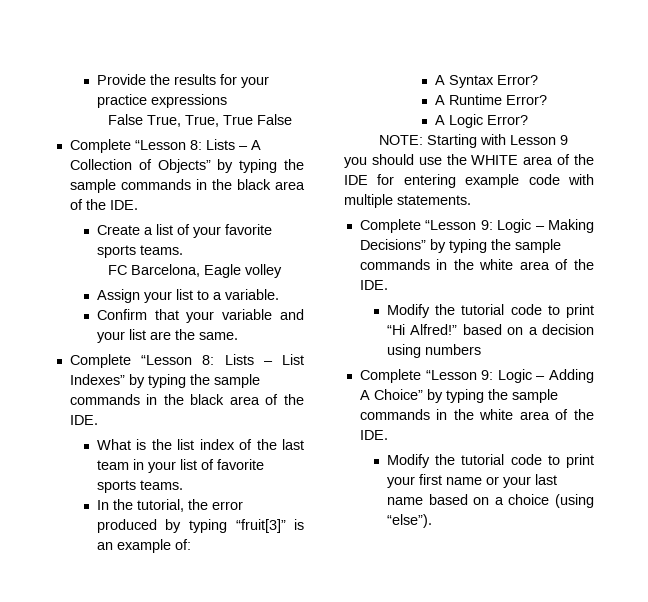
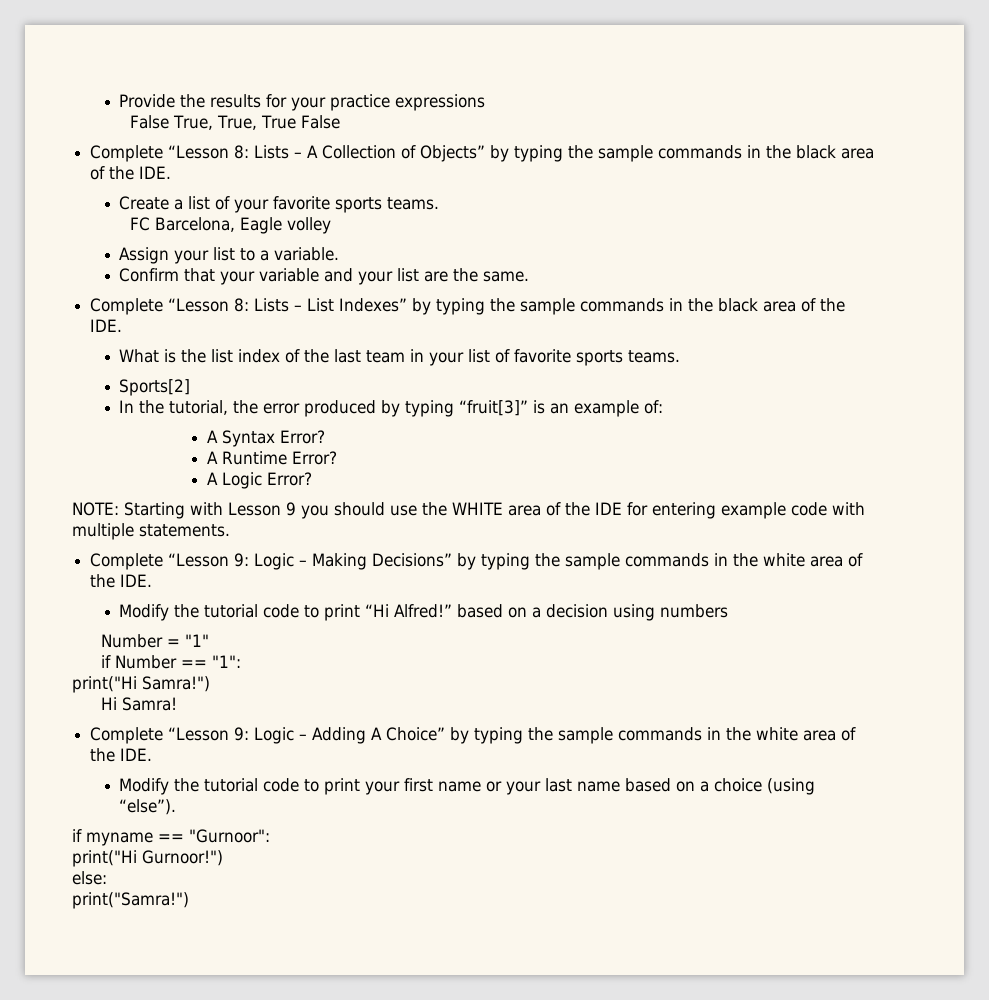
(183, 485) none -> [119,379,191,396] // Sports[2]
(481, 349) none -> [101,634,210,648] [101,655,242,669] [72,676,210,693] [101,697,178,711] // Number = "1" // if Number == "1": // print("Hi Samra!") // Hi Samra!
(432, 521) none -> [72,829,270,846] [72,850,223,867] [72,871,107,885] [72,892,189,909] // if myname == "Gurnoor": // print("Hi Gurnoor!") // else: // print("Samra!")

